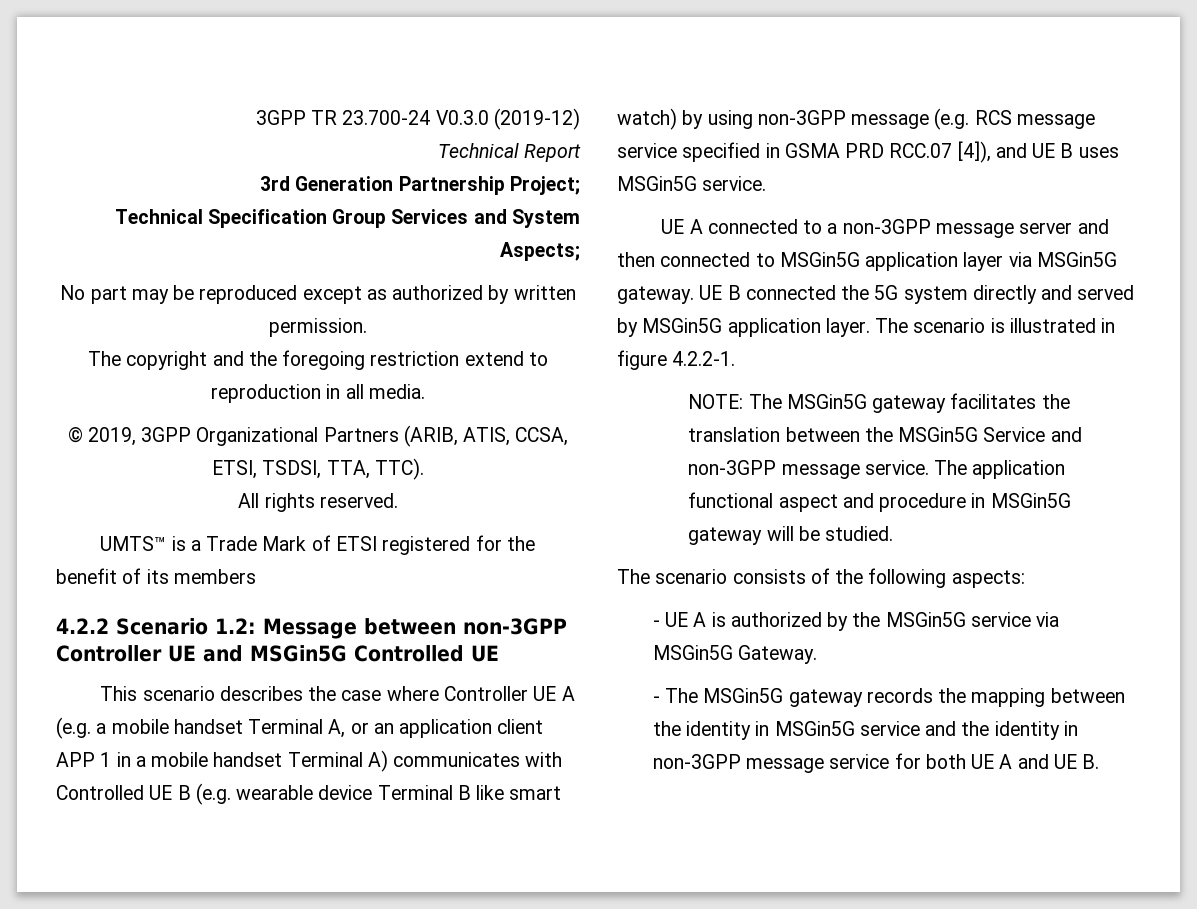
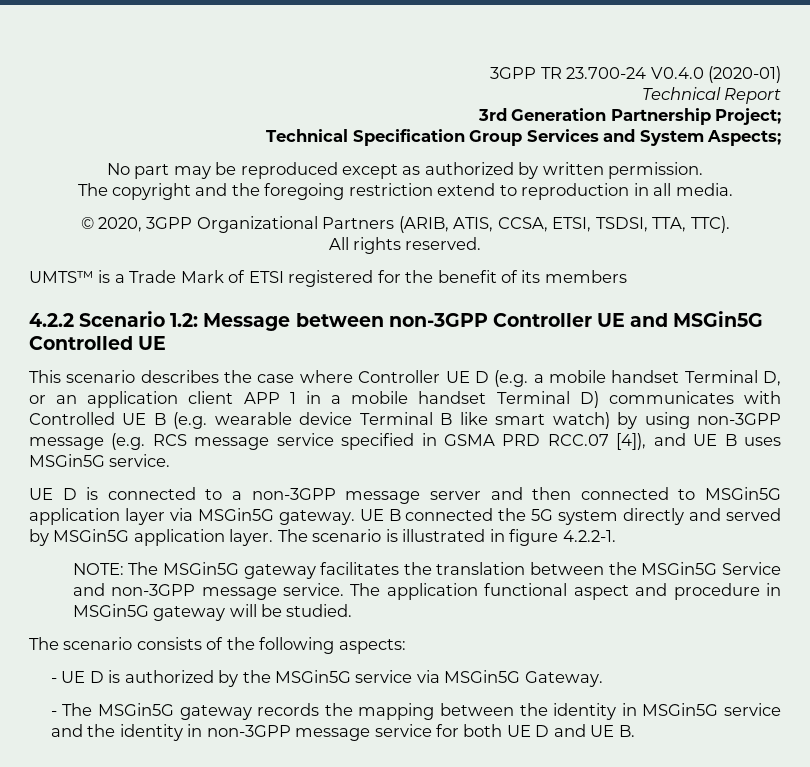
[435,108,580,130] V0.3.0 (2019-12) -> [650,66,782,83] V0.4.0 (2020-01)
[87,427,136,446] 2019, -> [97,217,142,232] 2020,
[561,686,575,701] A -> [474,371,489,383] D
[328,719,346,738] A, -> [763,371,781,386] D,
[367,750,388,772] A) -> [579,391,599,408] D)
[689,219,703,234] A -> [62,487,99,500] D is
[693,612,707,627] A -> [89,671,104,683] D
[999,754,1013,769] A -> [535,725,550,737] D

